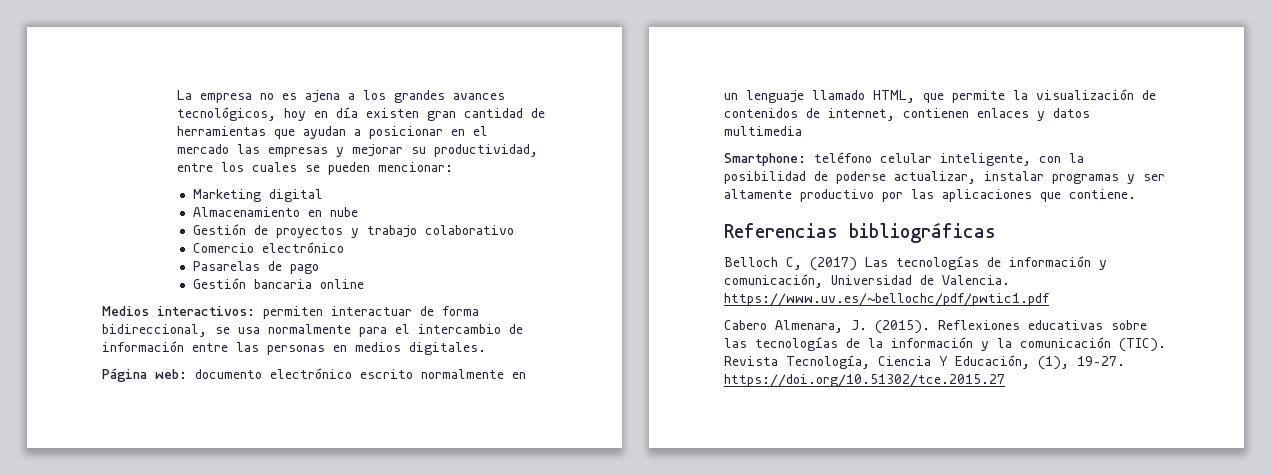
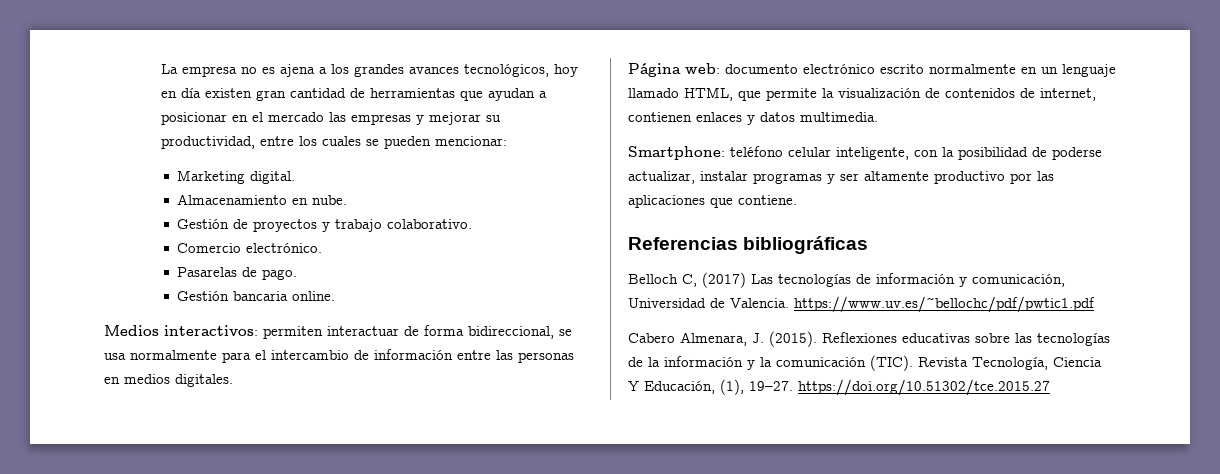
[268,189,323,202] digital -> [250,171,296,184] digital.
[329,207,358,217] nube -> [312,195,348,205] nube.
[424,225,514,235] colaborativo -> [387,219,473,229] colaborativo.
[261,242,344,253] electrónico -> [246,243,323,253] electrónico.
[289,264,319,274] pago -> [262,269,298,280] pago.
[319,279,364,289] online -> [292,291,336,301] online.
[724,126,802,136] multimedia -> [800,112,878,122] multimedia.

